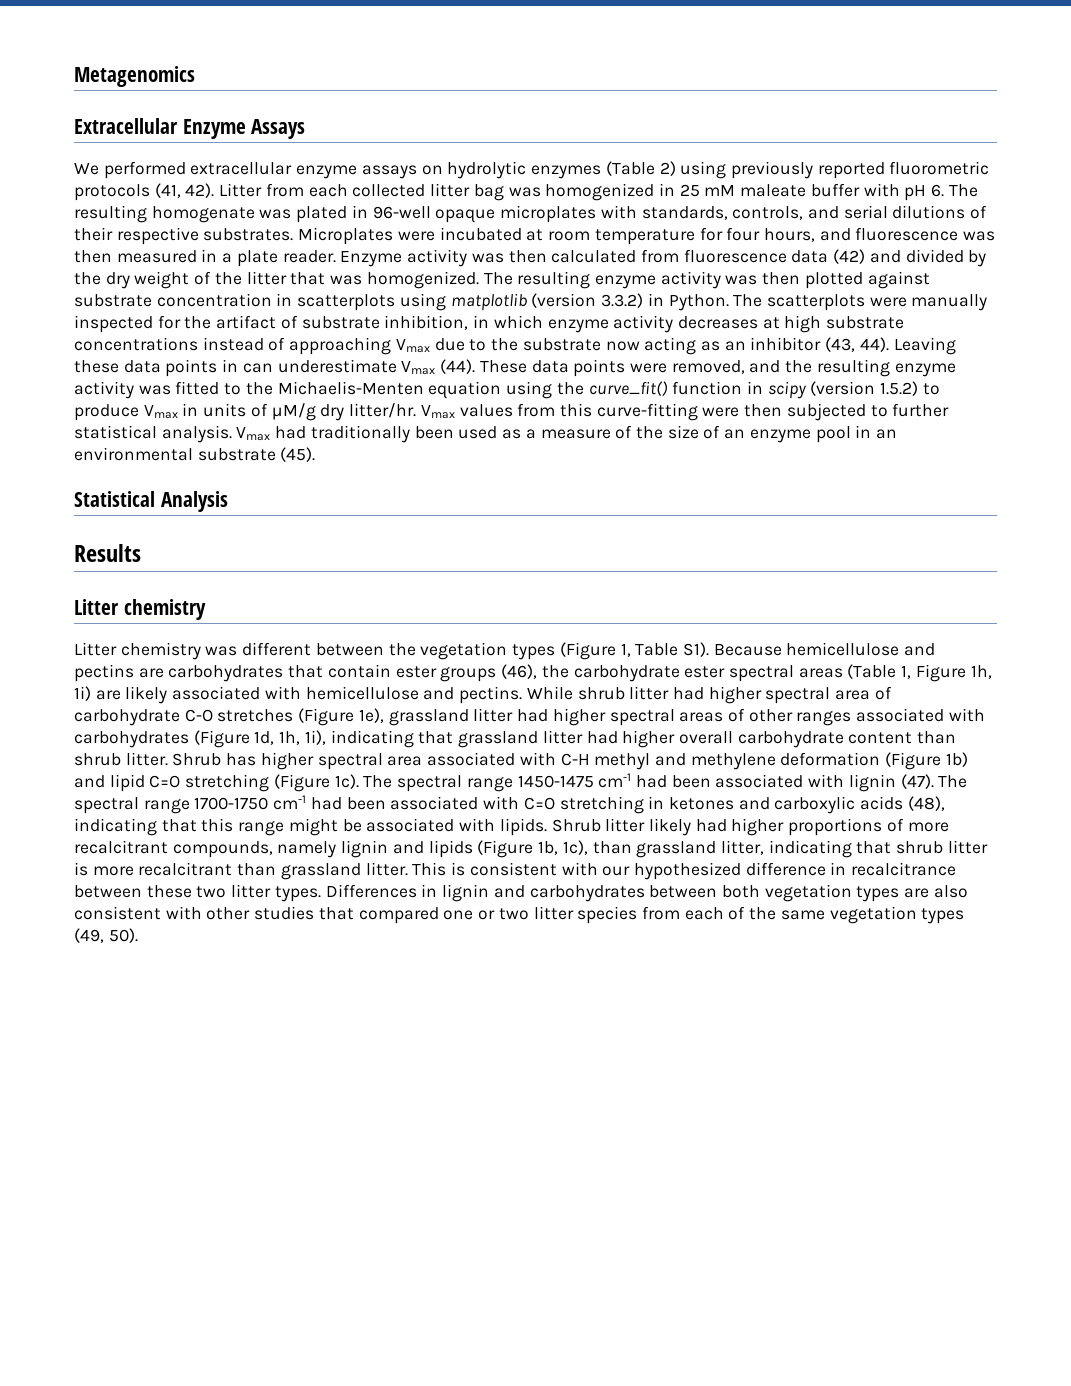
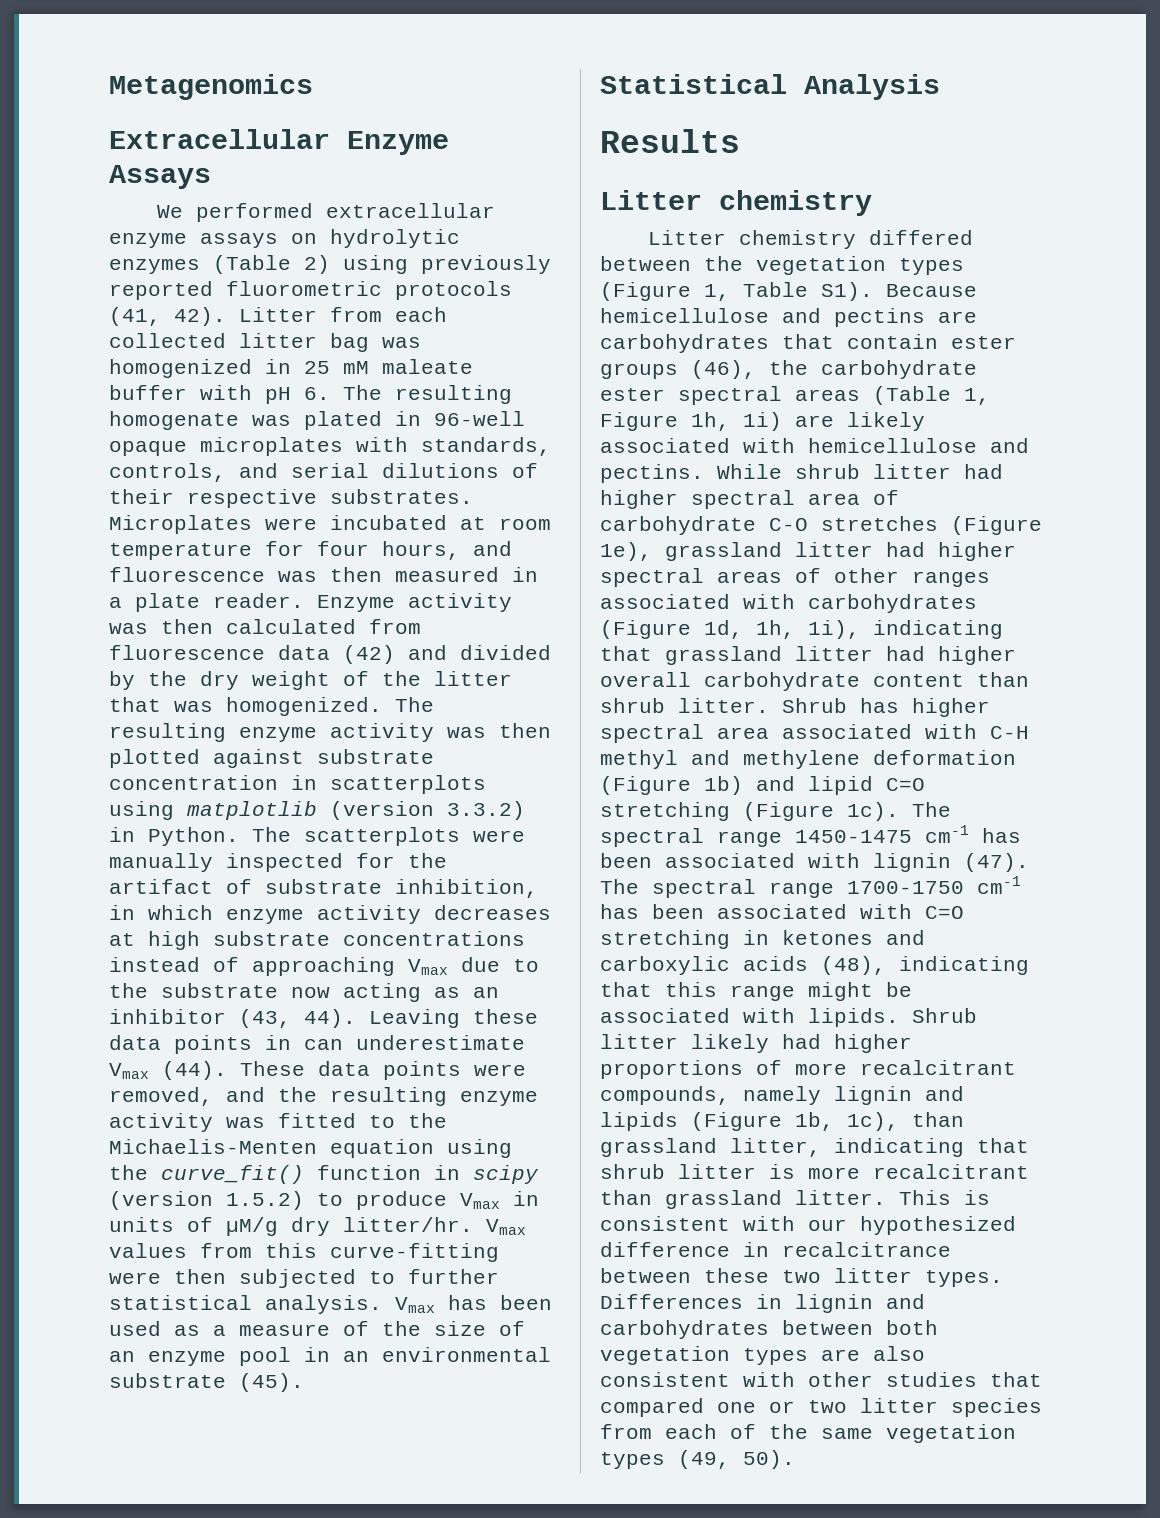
[275,425,410,443] had traditionally -> [448,1295,487,1310] has
[205,642,312,656] was different -> [869,230,974,245] differed
[635,775,667,788] had -> [982,828,1021,843] has
[310,797,342,810] had -> [600,904,639,919] has

